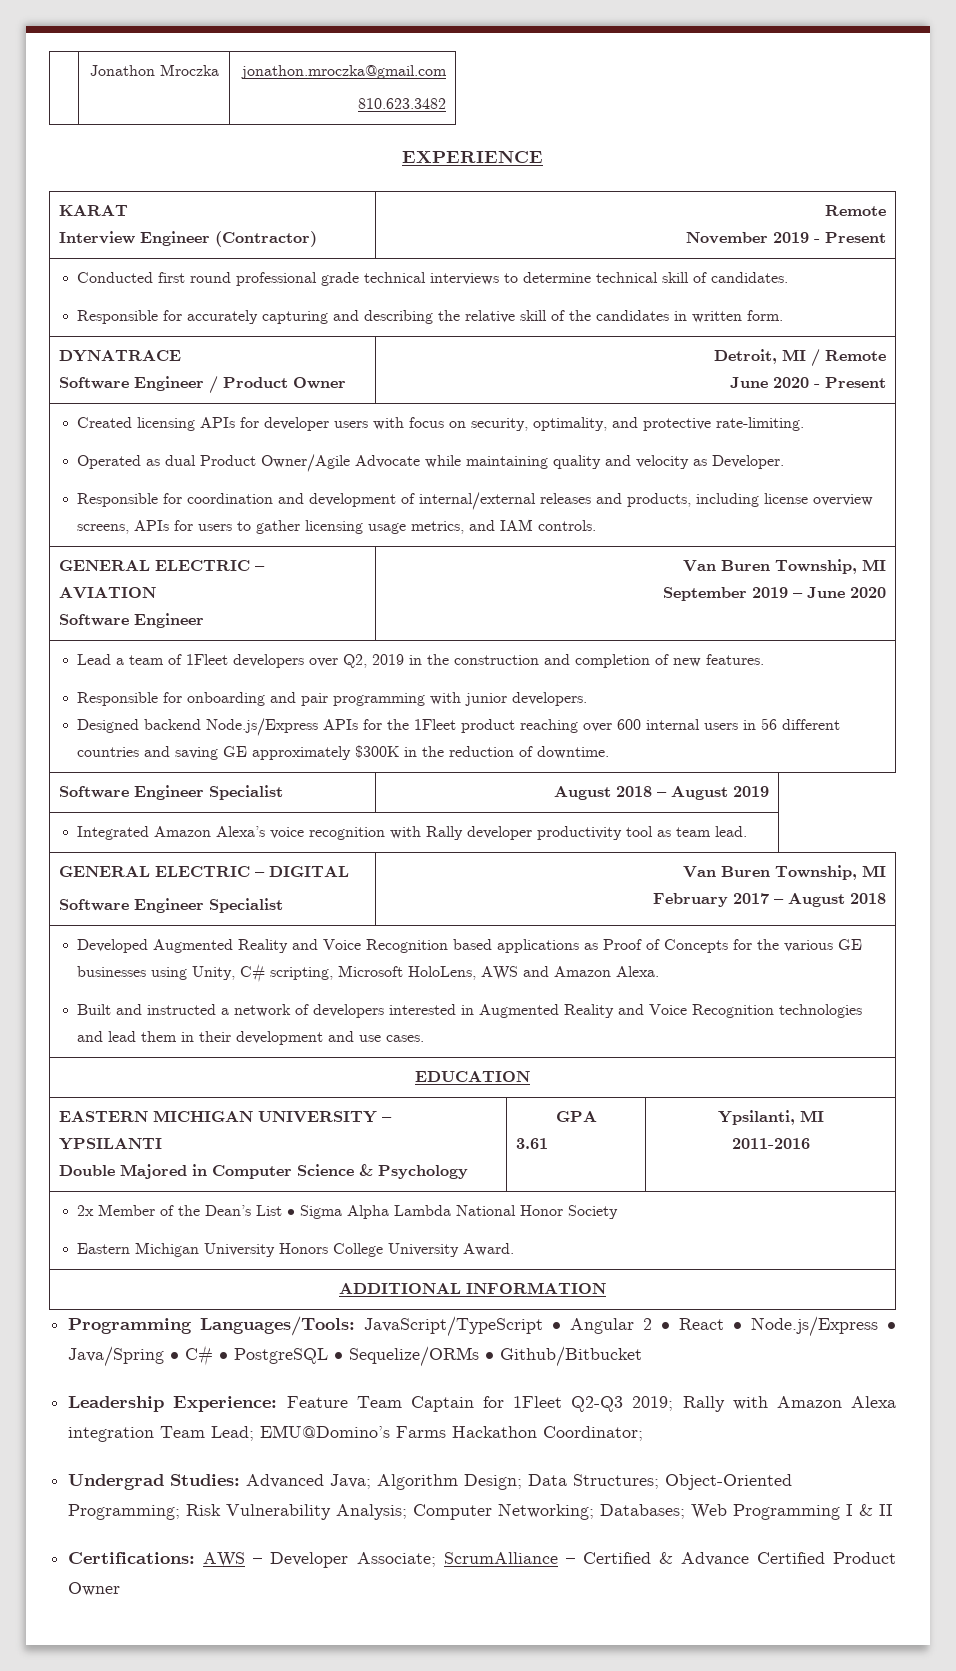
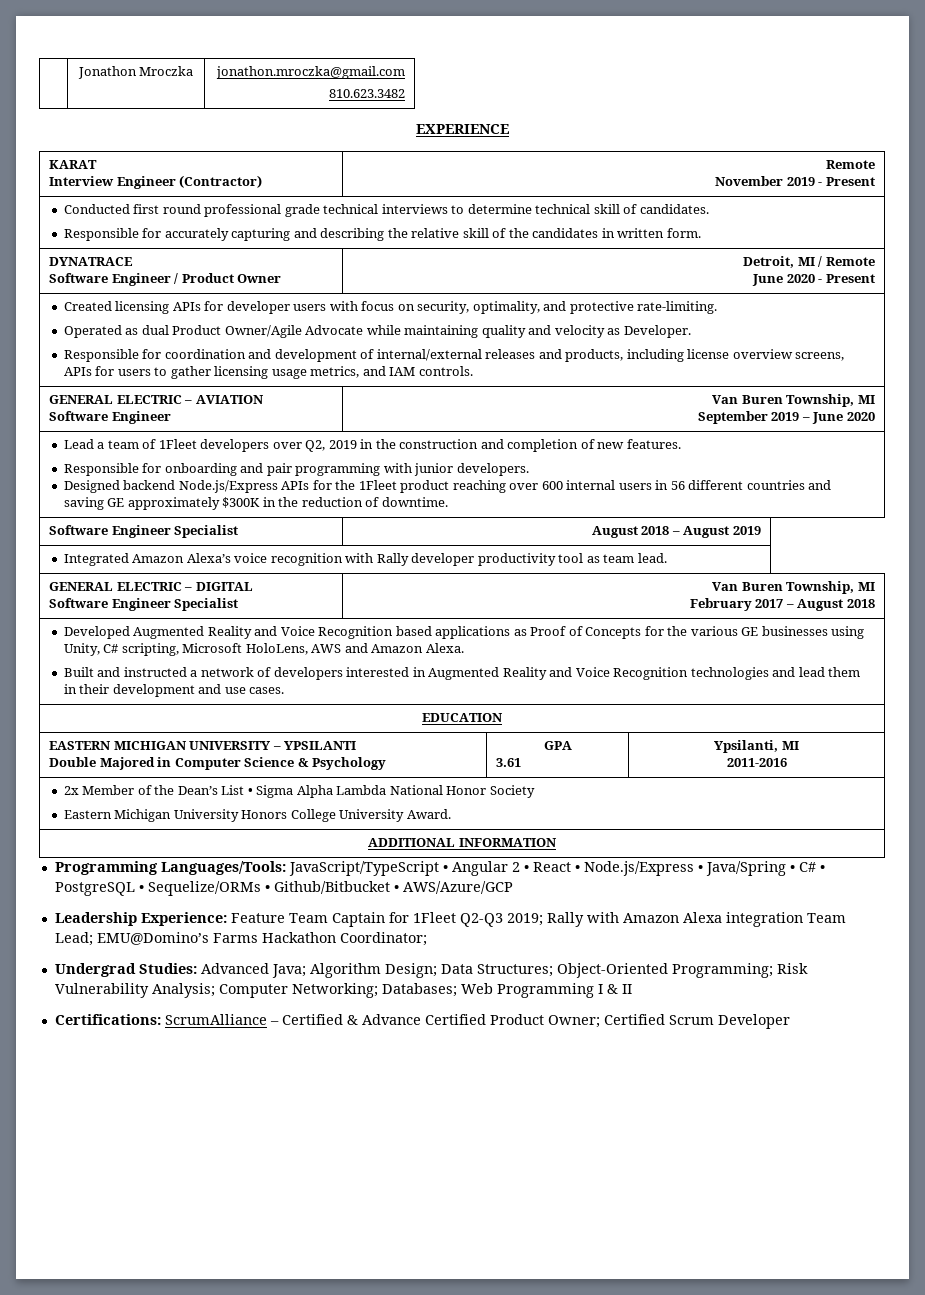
(643, 1356) none -> [393,881,513,894] • AWS/Azure/GCP
[203,1552,436,1568] AWS – Developer Associate; -> (161, 1019) none
[68,1582,121,1596] Owner -> [547,1014,790,1029] Owner; Certified Scrum Developer

